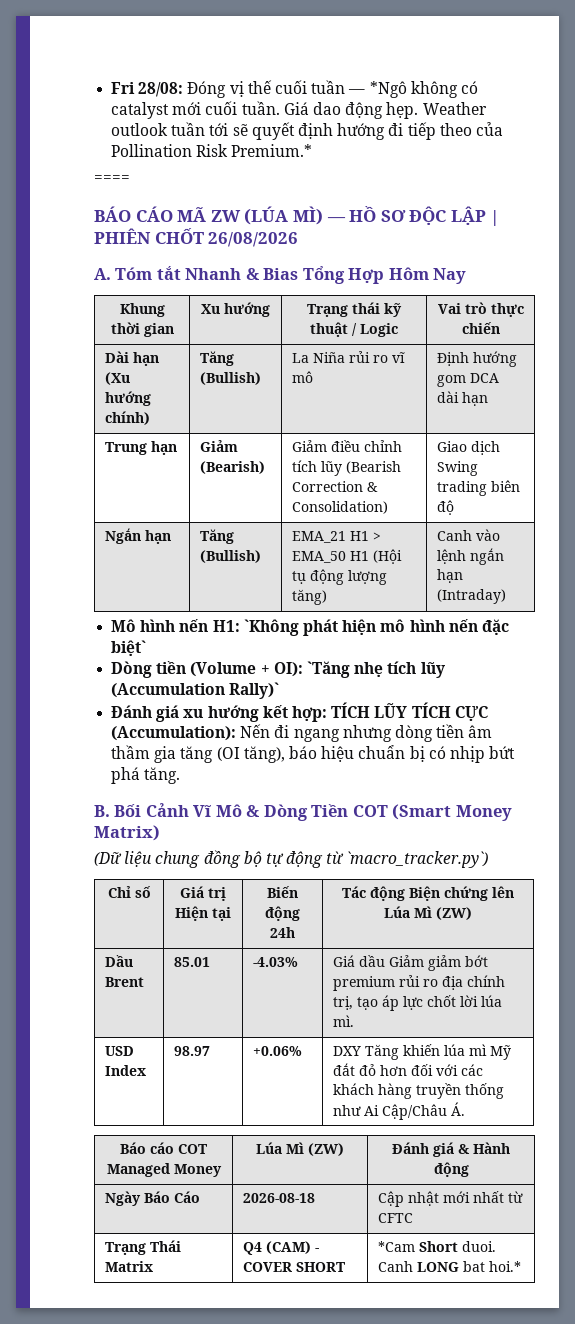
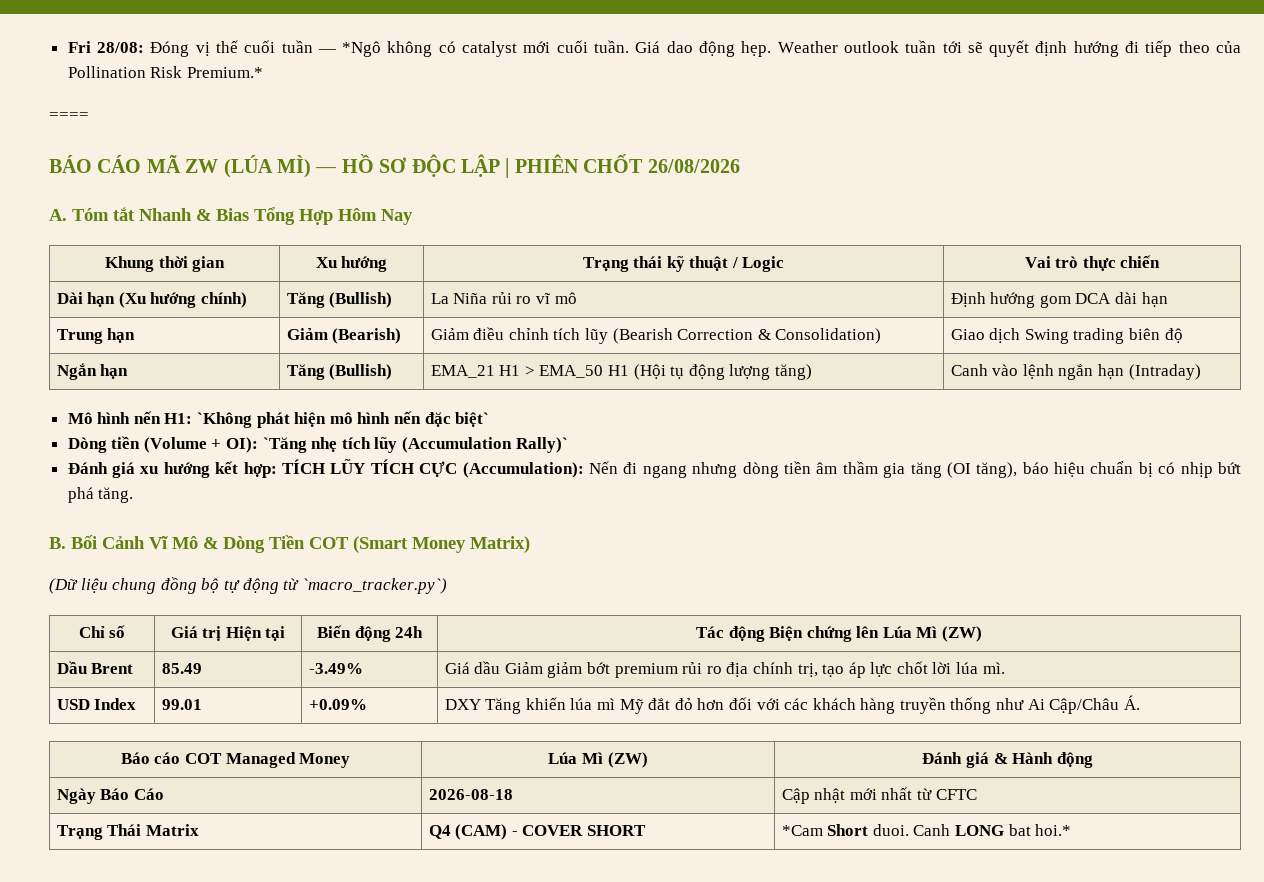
[174,957,211,967] [253,957,299,967] 85.01 | -4.03% -> [161,663,202,674] [308,663,363,674] 85.49 | -3.49%
[174,1046,211,1056] [253,1046,303,1056] 98.97 | +0.06% -> [161,699,202,710] [308,699,367,710] 99.01 | +0.09%

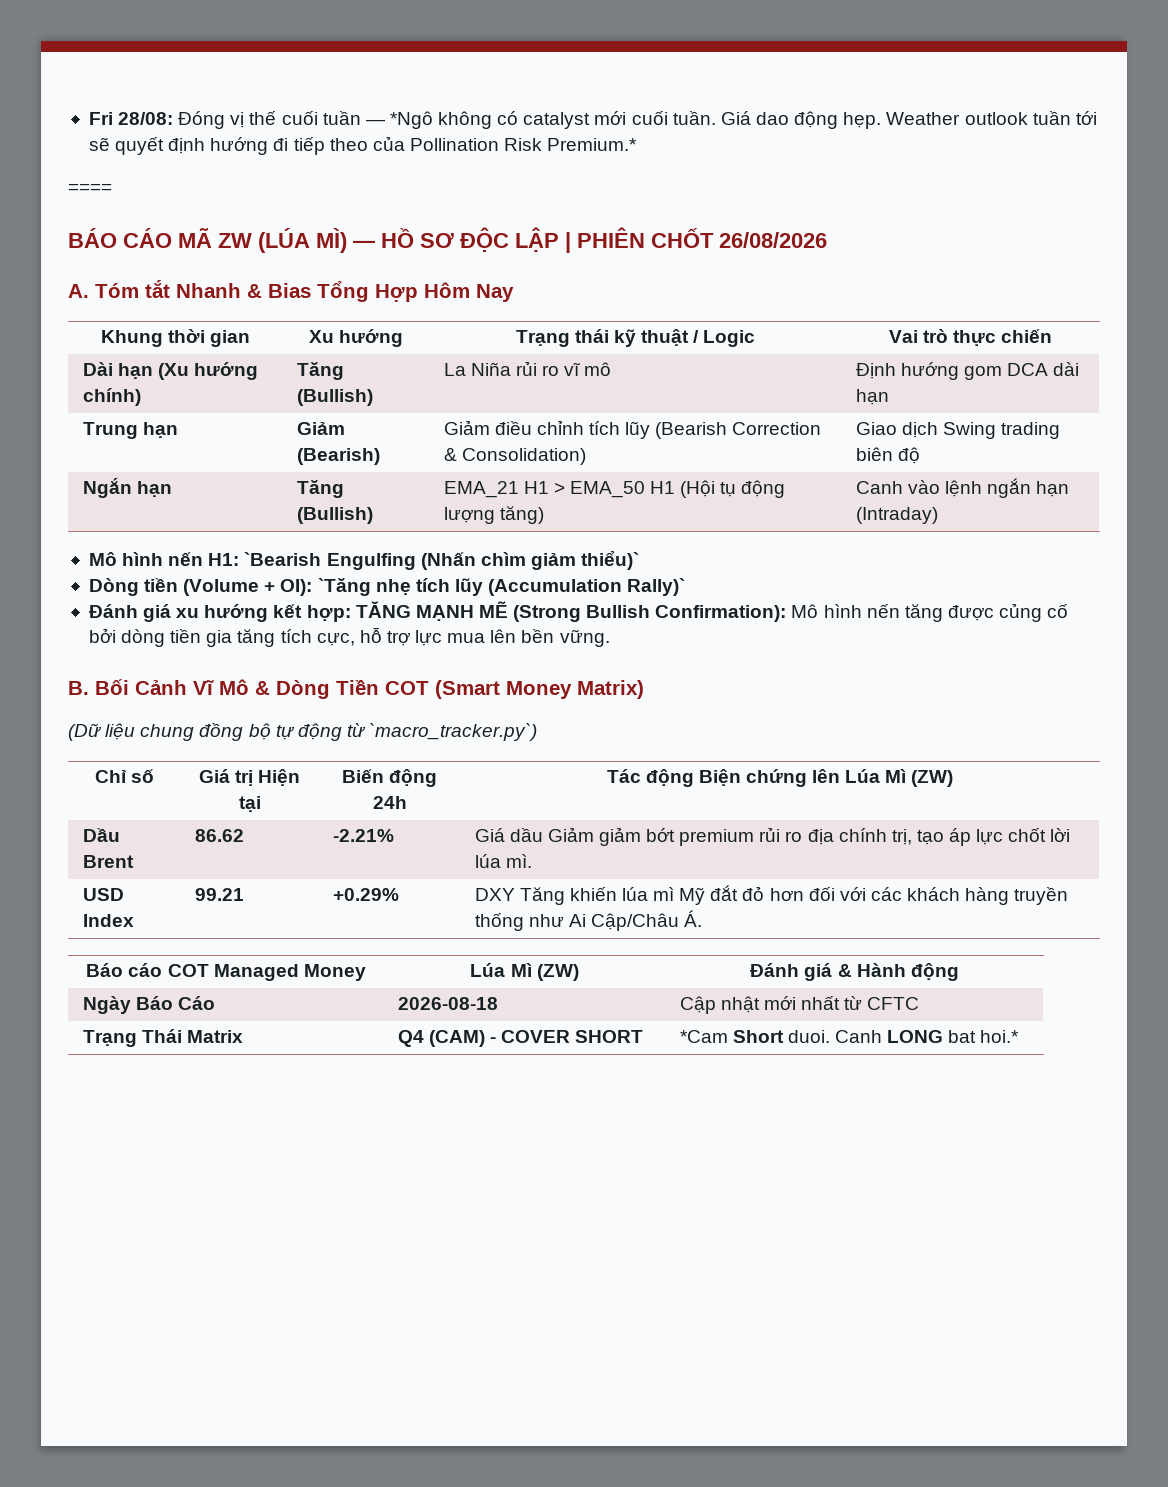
[197,411,490,428] `Không phát hiện mô hình nến đặc biệt` -> [244,551,640,570] `Bearish Engulfing (Nhấn chìm giảm thiểu)`
[282,459,1241,478] [67,487,134,503] TÍCH LŨY TÍCH CỰC (Accumulation): Nến đi ngang nhưng dòng tiền âm thầm gia tăng (OI tăng), báo hiệu chuẩn bị có nhịp bứt phá tăng. -> [355,601,1069,622] [88,627,610,647] TĂNG MẠNH MẼ (Strong Bullish Confirmation): Mô hình nến tăng được củng cố bởi dòng tiền gia tăng tích cực, hỗ trợ lực mua lên bền vững.
[161,663,202,674] [308,663,363,674] 85.49 | -3.49% -> [194,829,244,842] [332,829,394,842] 86.62 | -2.21%
[161,699,202,710] [308,699,367,710] 99.01 | +0.09% -> [194,888,244,901] [332,888,399,901] 99.21 | +0.29%

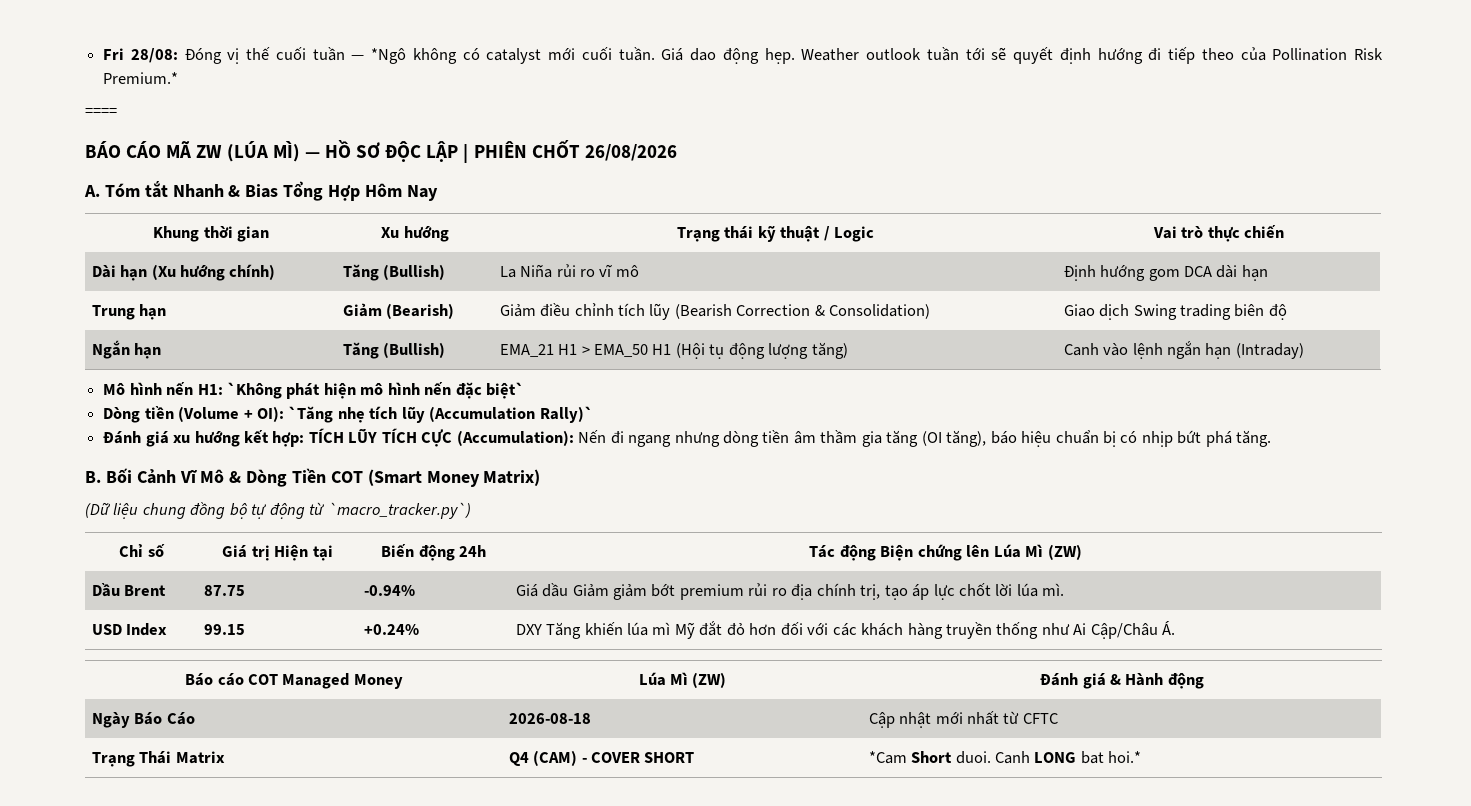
[244,551,640,570] `Bearish Engulfing (Nhấn chìm giảm thiểu)` -> [226,382,525,399] `Không phát hiện mô hình nến đặc biệt`
[355,601,1069,622] [88,627,610,647] TĂNG MẠNH MẼ (Strong Bullish Confirmation): Mô hình nến tăng được củng cố bởi dòng tiền gia tăng tích cực, hỗ trợ lực mua lên bền vững. -> [308,428,1272,447] TÍCH LŨY TÍCH CỰC (Accumulation): Nến đi ngang nhưng dòng tiền âm thầm gia tăng (OI tăng), báo hiệu chuẩn bị có nhịp bứt phá tăng.
[194,829,244,842] [332,829,394,842] 86.62 | -2.21% -> [203,585,245,596] [363,585,415,596] 87.75 | -0.94%
[194,888,244,901] [332,888,399,901] 99.21 | +0.29% -> [203,624,245,635] [363,624,419,635] 99.15 | +0.24%

